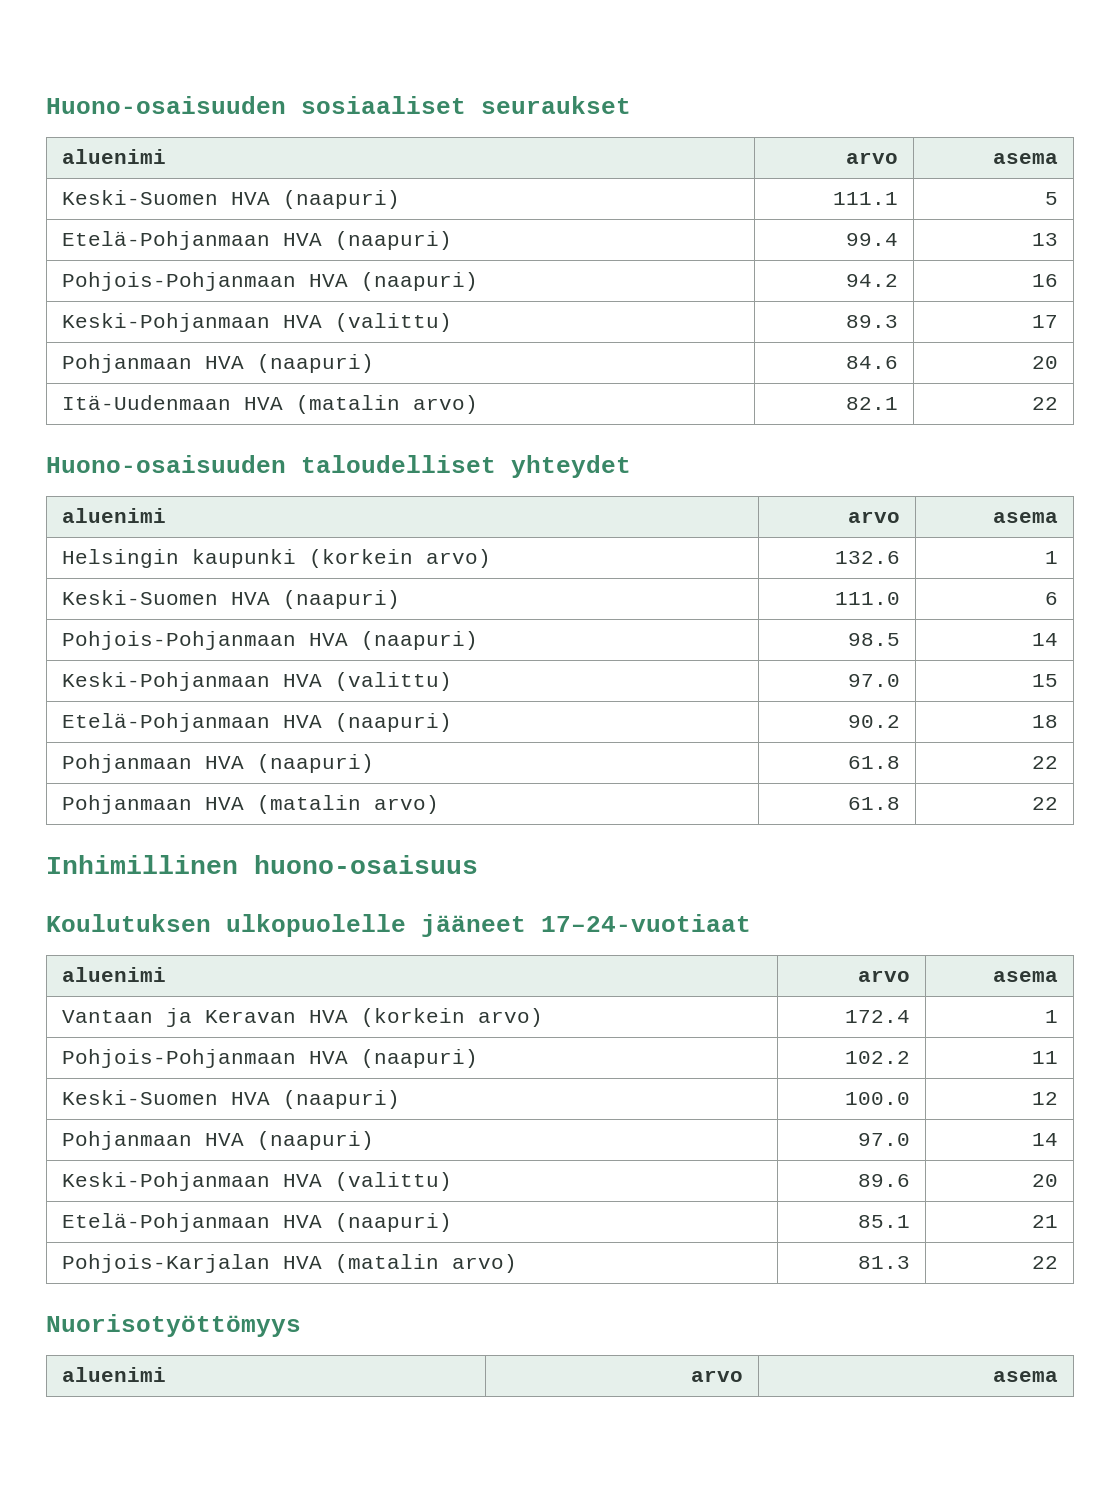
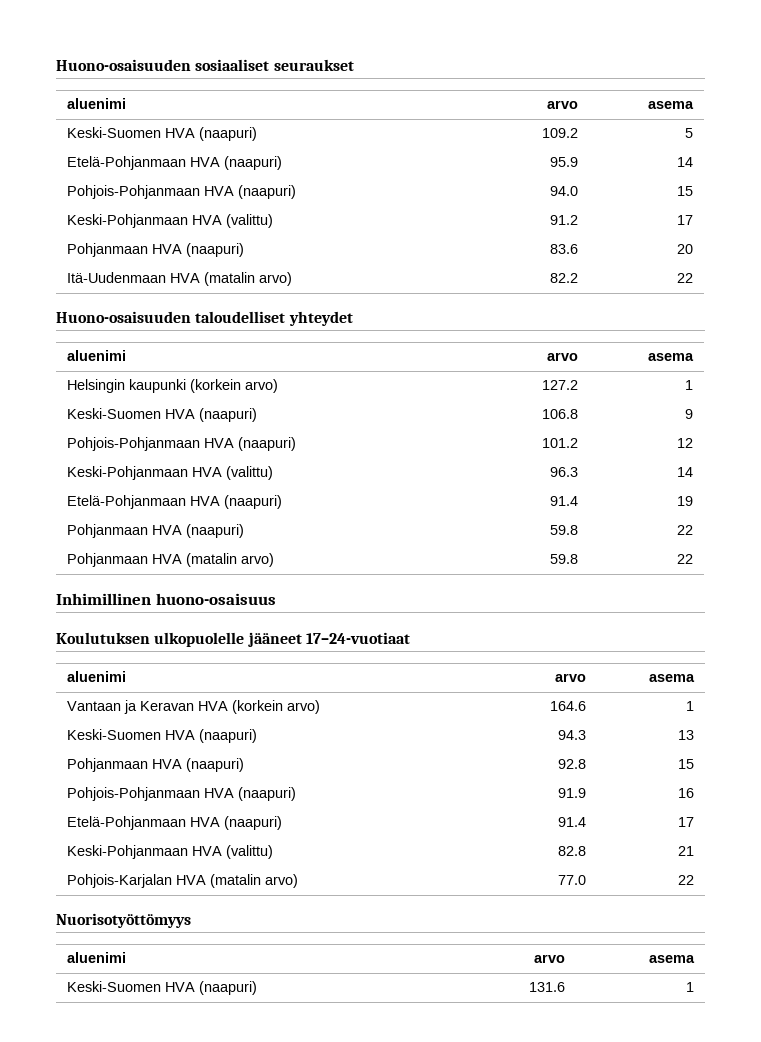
[832,192,898,205] 111.1 -> [541,128,578,138] 109.2
[845,233,898,246] [1031,233,1058,246] [62,272,479,291] [845,274,898,287] [1031,274,1058,287] [62,313,453,332] [845,315,898,328] 99.4 | 13 // Pohjois-Pohjanmaan HVA (naapuri) | 94.2 | 16 // Keski-Pohjanmaan HVA (valittu) | 89.3 -> [549,157,578,167] [676,157,693,167] [67,185,297,199] [549,186,578,196] [676,186,693,196] [67,214,274,228] [549,215,578,225] 95.9 | 14 // Pohjois-Pohjanmaan HVA (naapuri) | 94.0 | 15 // Keski-Pohjanmaan HVA (valittu) | 91.2
[845,356,898,369] 84.6 -> [549,244,578,254] 83.6
[845,397,898,410] 82.1 -> [549,273,578,283] 82.2
[834,551,900,564] [1044,551,1058,564] [62,590,401,609] [834,592,900,605] [1044,592,1058,605] [62,631,479,650] [847,633,900,646] [1031,633,1058,646] [62,672,453,691] [847,674,900,687] [1031,674,1058,687] [62,713,453,732] [847,715,900,728] [1031,715,1058,728] [62,754,375,773] [847,756,900,769] 132.6 | 1 // Keski-Suomen HVA (naapuri) | 111.0 | 6 // Pohjois-Pohjanmaan HVA (naapuri) | 98.5 | 14 // Keski-Pohjanmaan HVA (valittu) | 97.0 | 15 // Etelä-Pohjanmaan HVA (naapuri) | 90.2 | 18 // Pohjanmaan HVA (naapuri) | 61.8 -> [541,380,578,390] [684,380,693,390] [67,408,258,422] [541,409,578,419] [684,409,693,419] [67,437,297,451] [541,438,578,448] [676,438,693,448] [67,466,274,480] [549,467,578,477] [676,467,693,477] [67,495,283,509] [549,496,578,506] [676,496,693,506] [67,524,245,538] [549,525,578,535] 127.2 | 1 // Keski-Suomen HVA (naapuri) | 106.8 | 9 // Pohjois-Pohjanmaan HVA (naapuri) | 101.2 | 12 // Keski-Pohjanmaan HVA (valittu) | 96.3 | 14 // Etelä-Pohjanmaan HVA (naapuri) | 91.4 | 19 // Pohjanmaan HVA (naapuri) | 59.8
[847,797,900,810] 61.8 -> [549,554,578,564] 59.8
[844,1010,910,1023] [1044,1010,1058,1023] [62,1049,479,1068] [844,1051,910,1064] [1031,1051,1058,1064] [62,1090,401,1109] [844,1092,910,1105] [1031,1092,1058,1105] [62,1131,375,1150] [857,1133,910,1146] [1031,1133,1058,1146] [62,1172,453,1191] [857,1174,910,1187] [1031,1174,1058,1187] [62,1213,453,1232] [857,1215,910,1228] 172.4 | 1 // Pohjois-Pohjanmaan HVA (naapuri) | 102.2 | 11 // Keski-Suomen HVA (naapuri) | 100.0 | 12 // Pohjanmaan HVA (naapuri) | 97.0 | 14 // Keski-Pohjanmaan HVA (valittu) | 89.6 | 20 // Etelä-Pohjanmaan HVA (naapuri) | 85.1 -> [549,701,586,711] [685,701,694,711] [67,729,258,743] [557,730,586,740] [677,730,694,740] [67,758,245,772] [557,759,586,769] [677,759,694,769] [67,787,297,801] [557,788,586,798] [677,788,694,798] [67,816,283,830] [557,817,586,827] [677,817,694,827] [67,845,274,859] [557,846,586,856] 164.6 | 1 // Keski-Suomen HVA (naapuri) | 94.3 | 13 // Pohjanmaan HVA (naapuri) | 92.8 | 15 // Pohjois-Pohjanmaan HVA (naapuri) | 91.9 | 16 // Etelä-Pohjanmaan HVA (naapuri) | 91.4 | 17 // Keski-Pohjanmaan HVA (valittu) | 82.8
[857,1256,910,1269] 81.3 -> [557,875,586,885] 77.0
(1058, 1376) none -> [67,981,258,995] [528,982,565,992] [685,982,694,992] // Keski-Suomen HVA (naapuri) | 131.6 | 1

